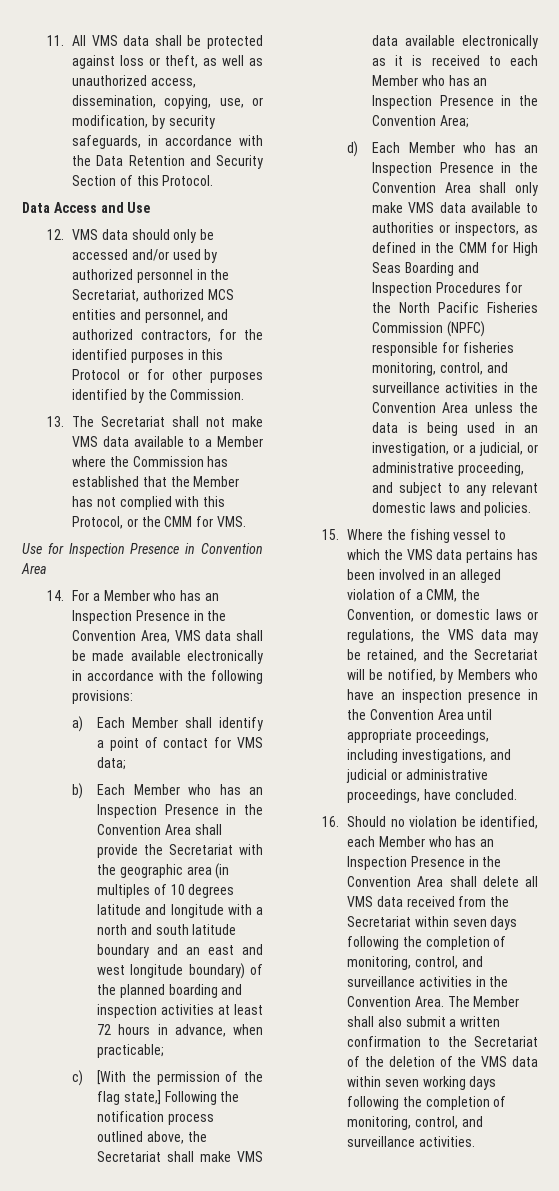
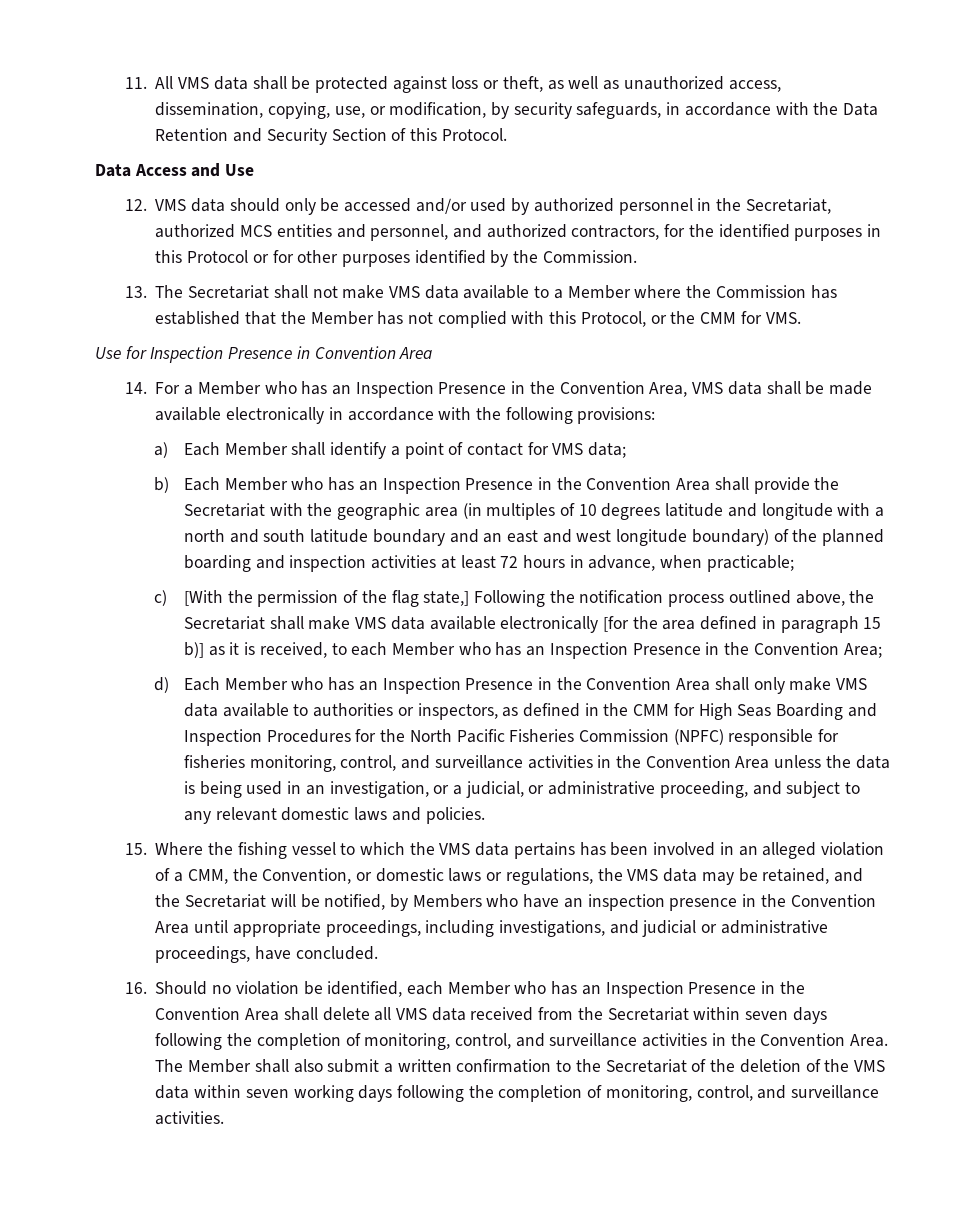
(538, 42) none -> [602,616,882,633] [183,642,204,658] [for the area defined in paragraph 15 b)]
[431,55,480,66] received -> [259,642,327,658] received,

